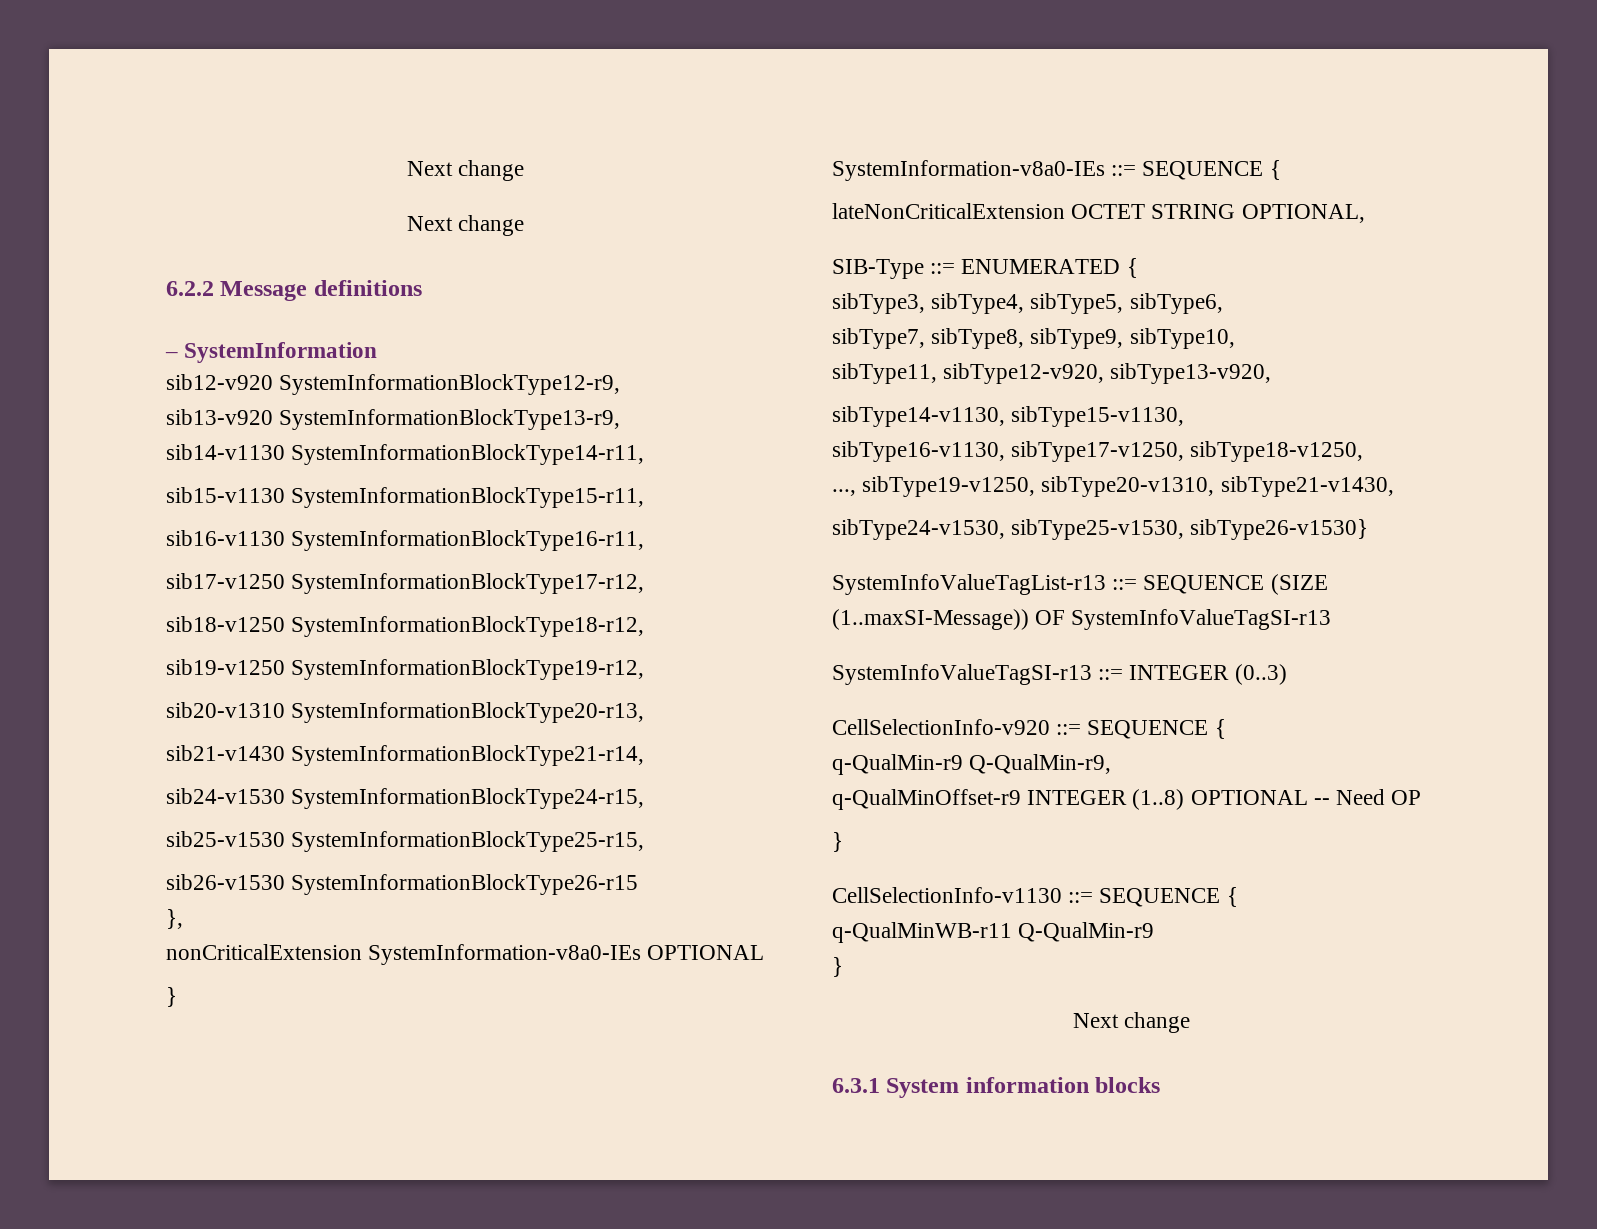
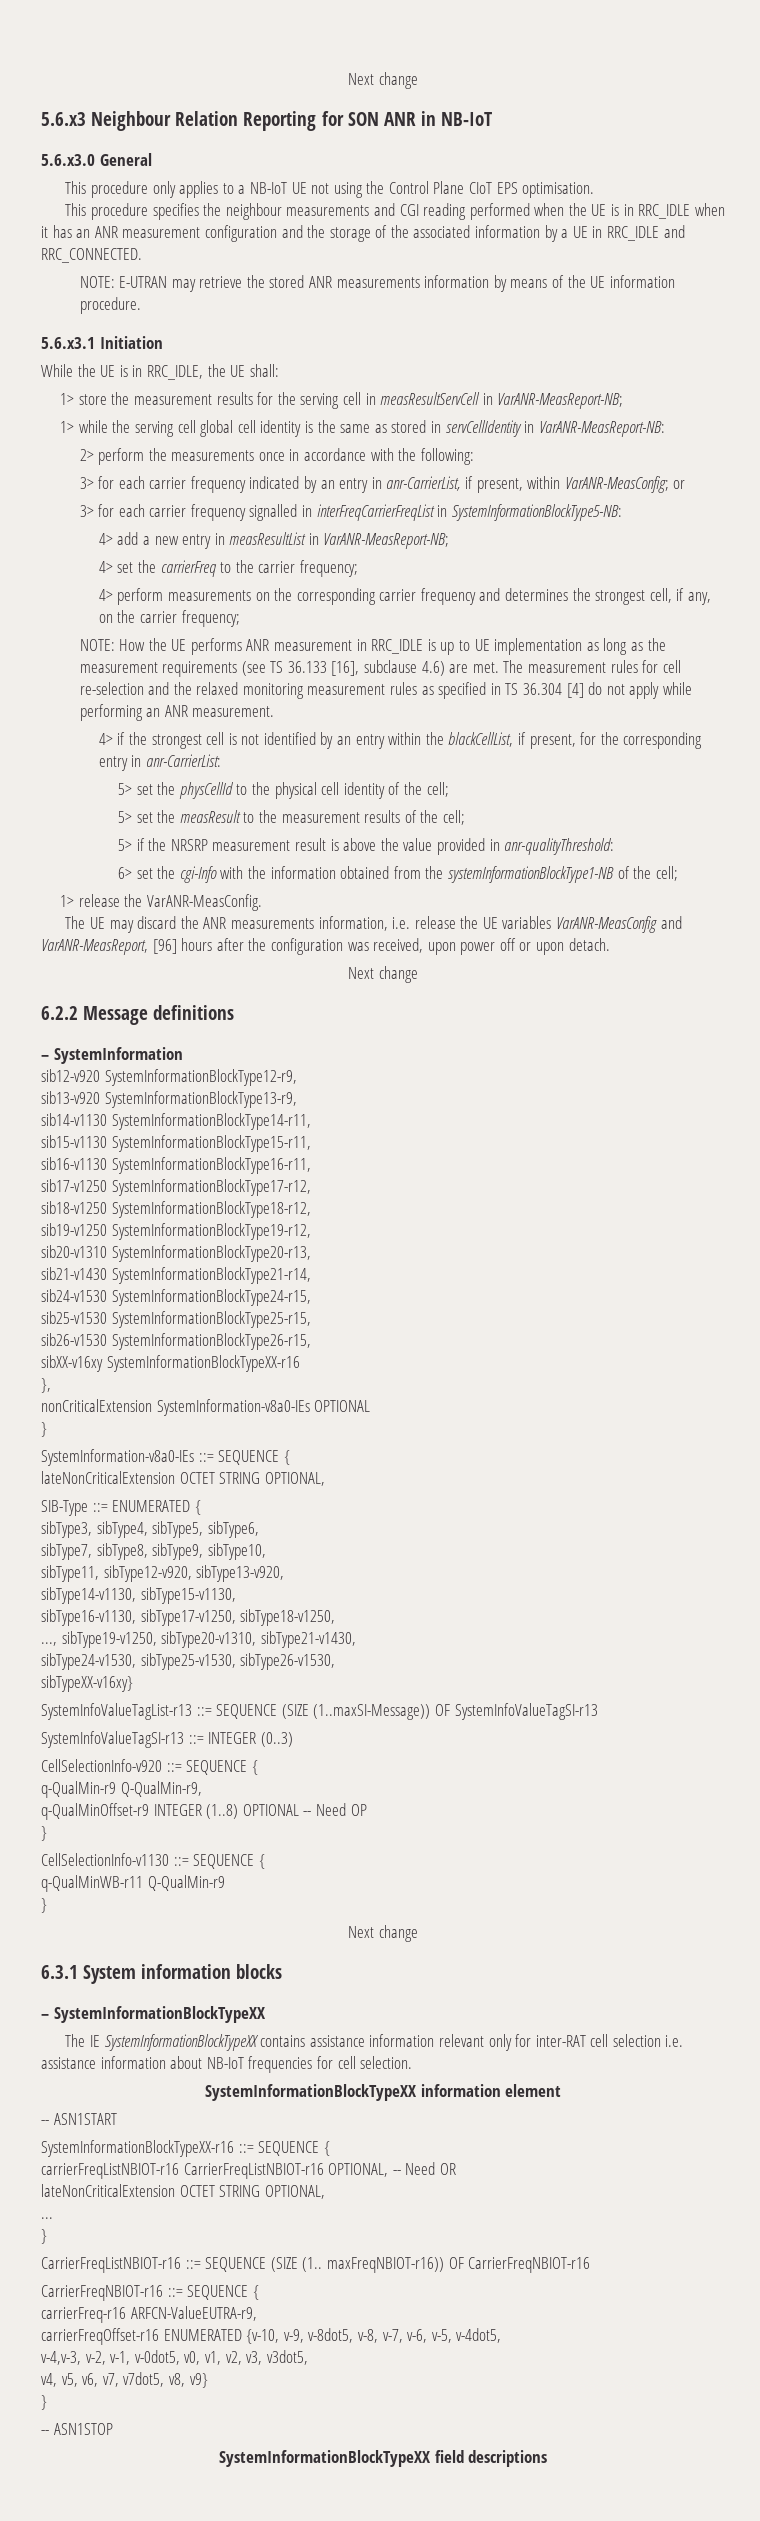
[406,160,525,181] Next change -> [348,72,418,89] [41,111,493,131] [41,153,152,166] [65,181,595,198] [65,203,725,220] [41,225,685,242] [41,248,142,263] [79,275,675,292] [79,297,141,314] [41,336,163,349] [41,364,279,380] [60,392,624,409] [60,420,665,437] [79,448,474,465] [79,476,686,493] [79,504,622,521] [98,532,450,549] [98,560,358,577] [98,588,712,605] [98,610,240,627] [79,638,666,655] [79,660,681,677] [79,682,692,699] [79,704,275,721] [98,732,703,749] [98,754,221,771] [118,782,449,799] [118,810,465,825] [118,838,615,855] [118,866,678,883] [60,894,263,911] [65,916,682,933] [41,938,610,955] Next change // 5.6.x3 Neighbour Relation Reporting for SON ANR in NB-IoT // 5.6.x3.0 General // This procedure only applies to a NB-IoT UE not using the Control Plane CIoT EPS optimisation. // This procedure specifies the neighbour measurements and CGI reading performed when the UE is in RRC_IDLE when it has an ANR measurement configuration and the storage of the associated information by a UE in RRC_IDLE and RRC_CONNECTED. // NOTE: E-UTRAN may retrieve the stored ANR measurements information by means of the UE information procedure. // 5.6.x3.1 Initiation // While the UE is in RRC_IDLE, the UE shall: // 1> store the measurement results for the serving cell in measResultServCell in VarANR-MeasReport-NB; // 1> while the serving cell global cell identity is the same as stored in servCellIdentity in VarANR-MeasReport-NB: // 2> perform the measurements once in accordance with the following: // 3> for each carrier frequency indicated by an entry in anr-CarrierList, if present, within VarANR-MeasConfig; or // 3> for each carrier frequency signalled in interFreqCarrierFreqList in SystemInformationBlockType5-NB: // 4> add a new entry in measResultList in VarANR-MeasReport-NB; // 4> set the carrierFreq to the carrier frequency; // 4> perform measurements on the corresponding carrier frequency and determines the strongest cell, if any, on the carrier frequency; // NOTE: How the UE performs ANR measurement in RRC_IDLE is up to UE implementation as long as the measurement requirements (see TS 36.133 [16], subclause 4.6) are met. The measurement rules for cell re-selection and the relaxed monitoring measurement rules as specified in TS 36.304 [4] do not apply while performing an ANR measurement. // 4> if the strongest cell is not identified by an entry within the blackCellList, if present, for the corresponding entry in anr-CarrierList: // 5> set the physCellId to the physical cell identity of the cell; // 5> set the measResult to the measurement results of the cell; // 5> if the NRSRP measurement result is above the value provided in anr-qualityThreshold: // 6> set the cgi-Info with the information obtained from the systemInformationBlockType1-NB of the cell; // 1> release the VarANR-MeasConfig. // The UE may discard the ANR measurements information, i.e. release the UE variables VarANR-MeasConfig and VarANR-MeasReport, [96] hours after the configuration was received, upon power off or upon detach.
[291,874,639,895] SystemInformationBlockType26-r15 -> [111,1333,311,1350] [41,1355,300,1372] SystemInformationBlockType26-r15, // sibXX-v16xy SystemInformationBlockTypeXX-r16
[1190,519,1369,540] sibType26-v1530} -> [240,1653,336,1670] [41,1675,133,1692] sibType26-v1530, // sibTypeXX-v16xy}
(1161, 1085) none -> [41,2006,266,2023] [65,2034,684,2051] [41,2056,413,2073] [204,2084,562,2101] [41,2113,117,2125] [41,2140,330,2157] [41,2162,456,2179] [41,2184,325,2199] [41,2217,53,2219] [41,2229,47,2244] [41,2257,591,2273] [41,2285,259,2301] [41,2306,257,2323] [41,2328,502,2345] [41,2350,308,2365] [41,2372,208,2388] [41,2395,47,2410] [41,2423,113,2435] [218,2450,548,2467] // – SystemInformationBlockTypeXX // The IE SystemInformationBlockTypeXX contains assistance information relevant only for inter-RAT cell selection i.e. assistance information about NB-IoT frequencies for cell selection. // SystemInformationBlockTypeXX information element // -- ASN1START // SystemInformationBlockTypeXX-r16 ::= SEQUENCE { // carrierFreqListNBIOT-r16 CarrierFreqListNBIOT-r16 OPTIONAL, -- Need OR // lateNonCriticalExtension OCTET STRING OPTIONAL, // ... // } // CarrierFreqListNBIOT-r16 ::= SEQUENCE (SIZE (1.. maxFreqNBIOT-r16)) OF CarrierFreqNBIOT-r16 // CarrierFreqNBIOT-r16 ::= SEQUENCE { // carrierFreq-r16 ARFCN-ValueEUTRA-r9, // carrierFreqOffset-r16 ENUMERATED {v-10, v-9, v-8dot5, v-8, v-7, v-6, v-5, v-4dot5, // v-4,v-3, v-2, v-1, v-0dot5, v0, v1, v2, v3, v3dot5, // v4, v5, v6, v7, v7dot5, v8, v9} // } // -- ASN1STOP // SystemInformationBlockTypeXX field descriptions

